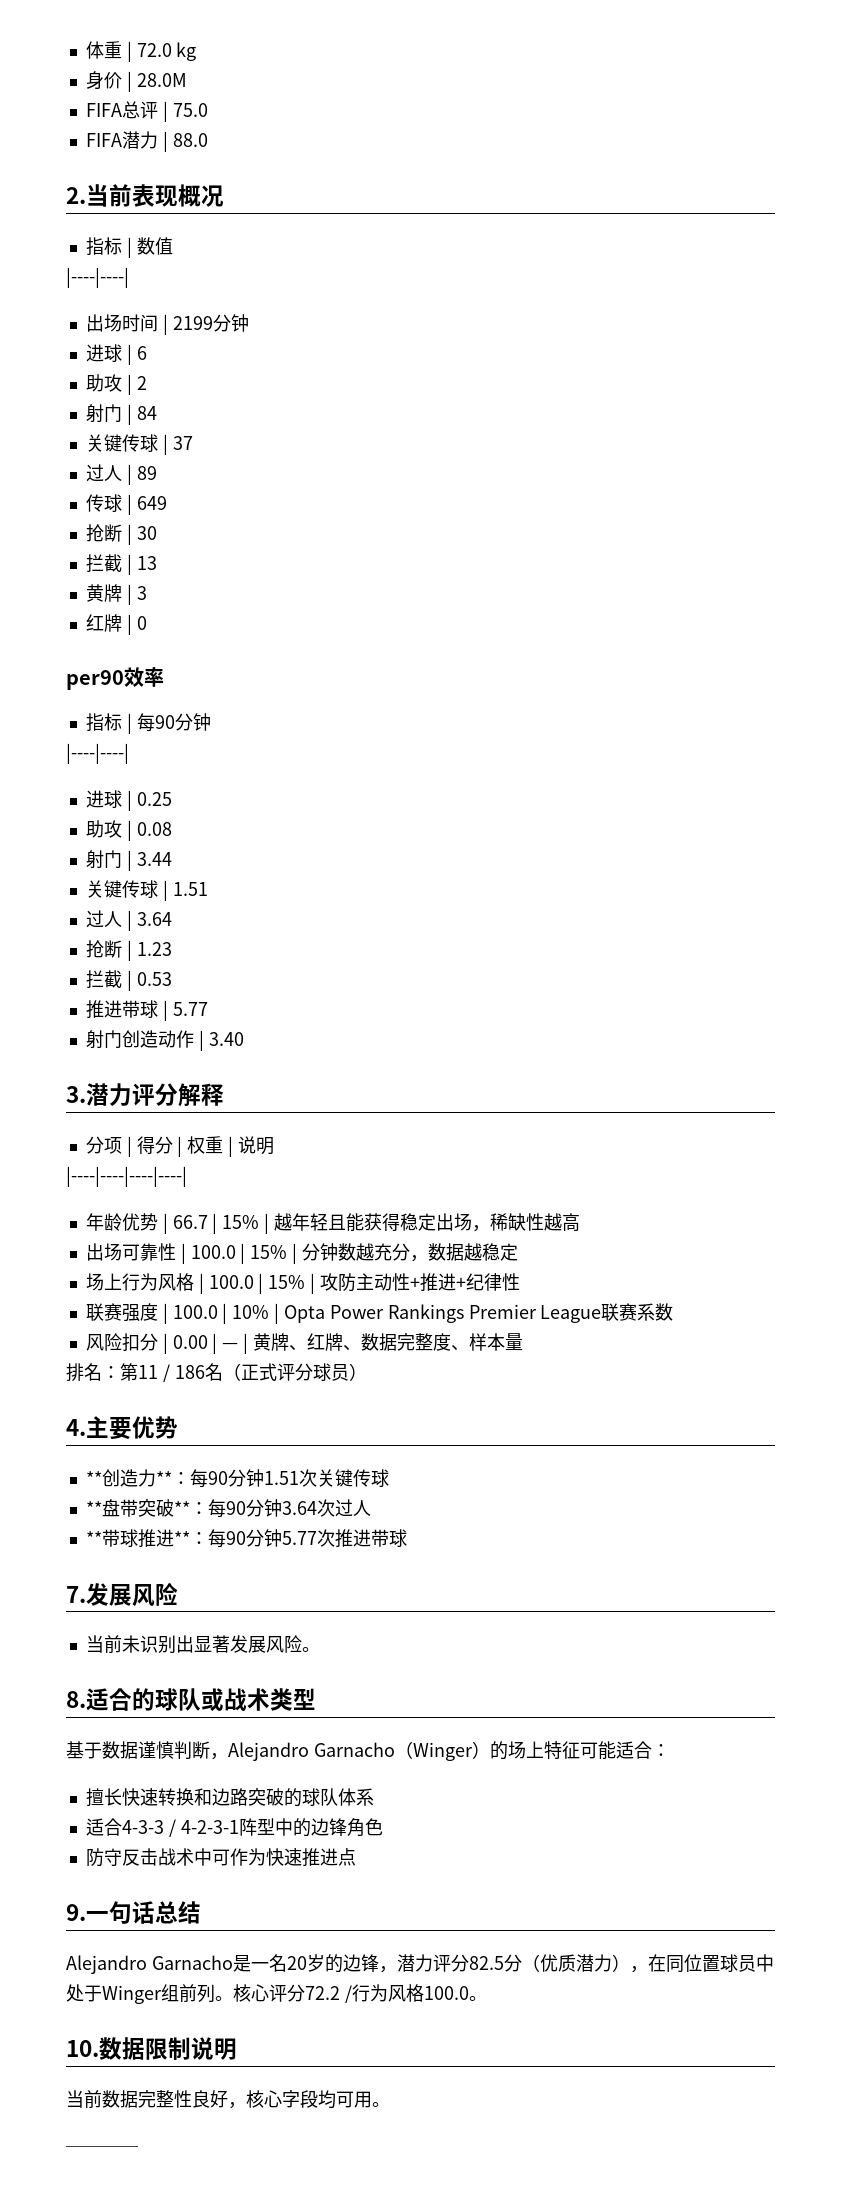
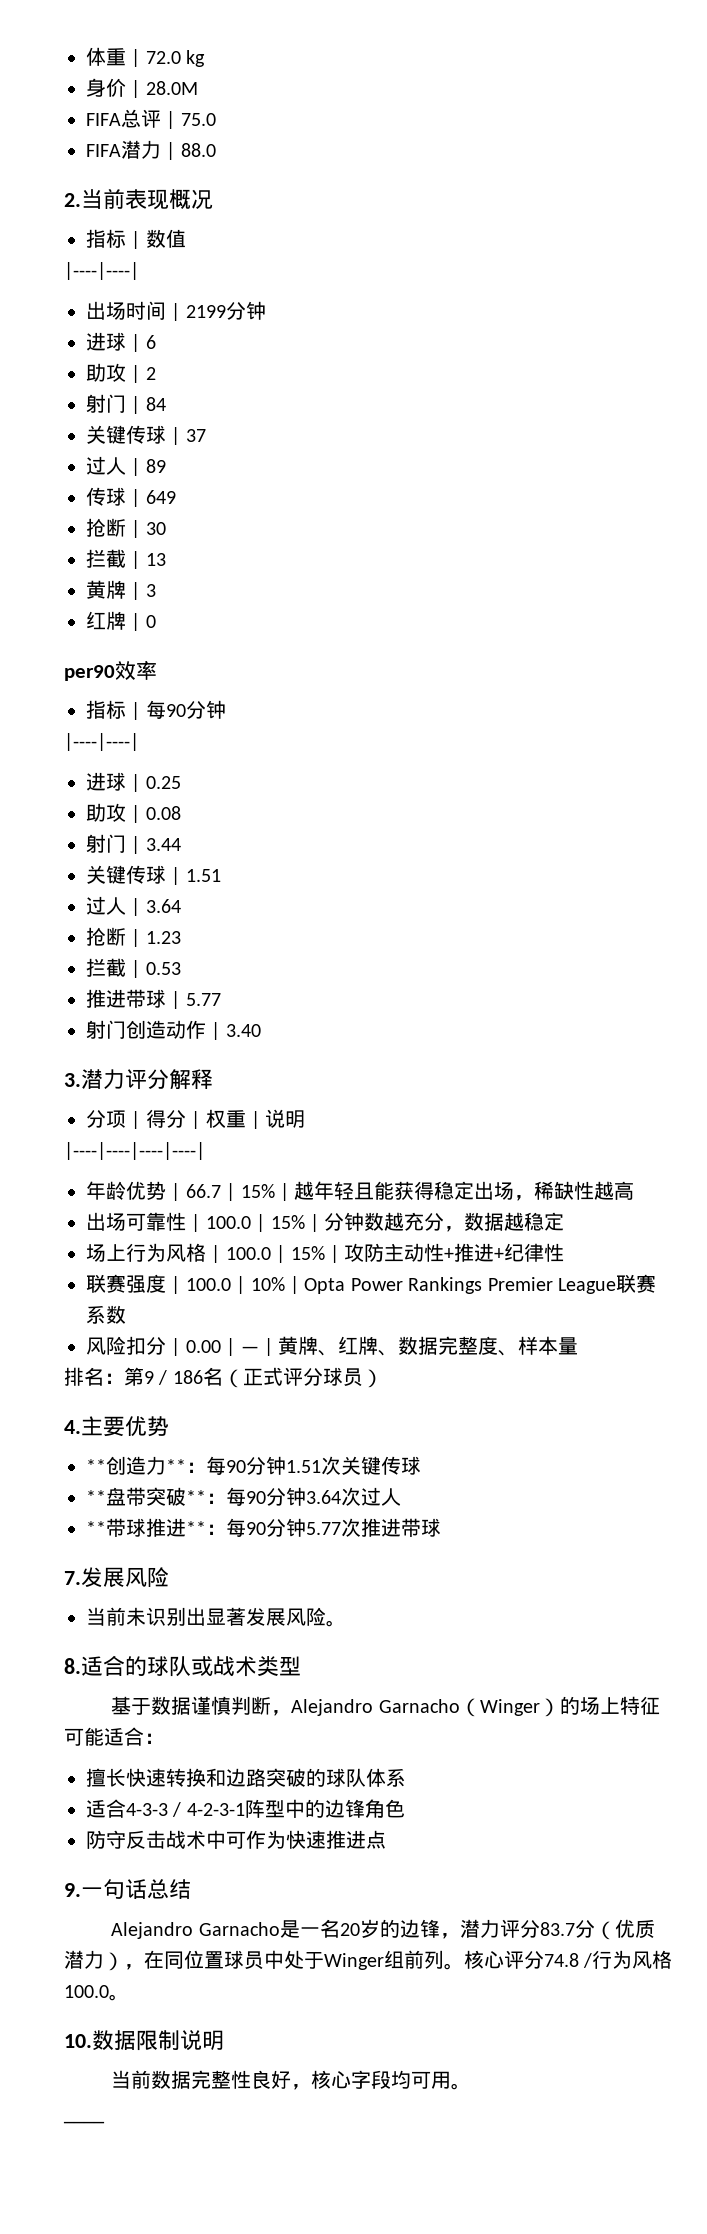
[138,1365,158,1379] 11 -> [144,1371,154,1384] 9
[468,1956,504,1970] 82.5 -> [539,1922,575,1936] 83.7
[305,1986,340,2000] 72.2 -> [544,1953,579,1967] 74.8

